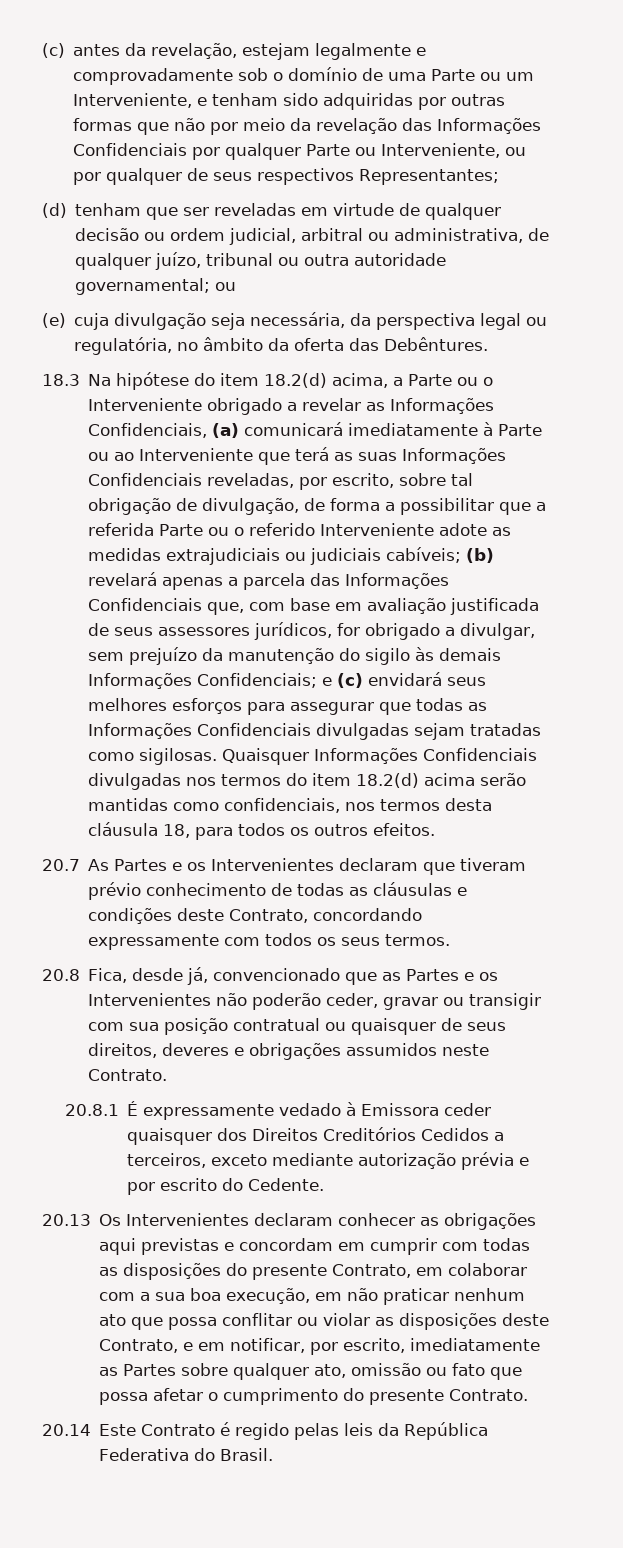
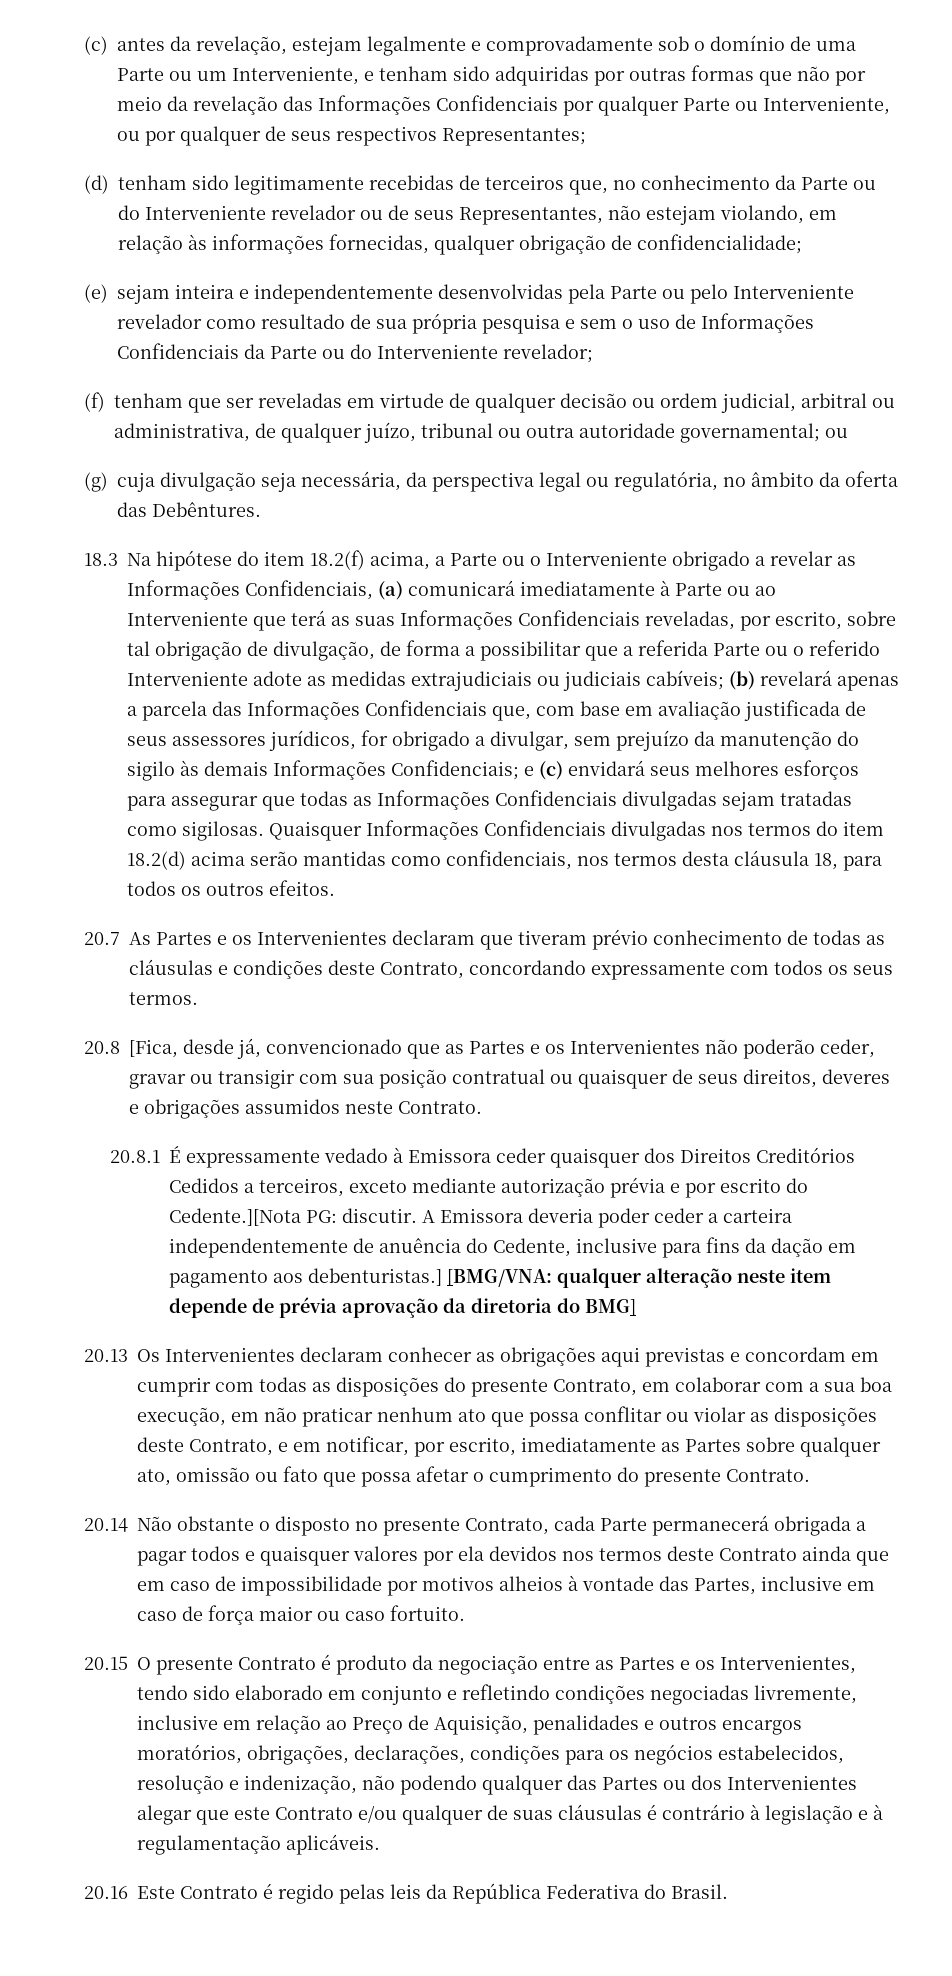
(142, 209) none -> [192,175,876,195] [118,205,837,225] [118,234,802,255] [84,284,854,304] [117,313,814,334] [117,343,593,363] [84,392,183,412] sido legitimamente recebidas de terceiros que, no conhecimento da Parte ou do Interveniente revelador ou de seus Representantes, não estejam violando, em relação às informações fornecidas, qualquer obrigação de confidencialidade; // (e) sejam inteira e independentemente desenvolvidas pela Parte ou pelo Interveniente revelador como resultado de sua própria pesquisa e sem o uso de Informações Confidenciais da Parte ou do Interveniente revelador; // (f) tenham
[42,313,66,328] (e) -> [84,472,108,492] (g)
[264,373,328,388] 18.2(d) -> [310,550,365,570] 18.2(f)
[88,968,128,983] Fica, -> [129,1039,178,1058] [Fica,
[248,1178,325,1191] Cedente. -> [168,1208,792,1228] [168,1237,856,1258] [168,1268,831,1288] [168,1297,636,1318] Cedente.][Nota PG: discutir. A Emissora deveria poder ceder a carteira independentemente de anuência do Cedente, inclusive para fins da dação em pagamento aos debenturistas.] [BMG/VNA: qualquer alteração neste item depende de prévia aprovação da diretoria do BMG]
(91, 1430) none -> [137,1515,866,1536] [137,1546,889,1566] [137,1575,875,1596] [137,1605,465,1625] [84,1654,856,1675] [137,1684,857,1705] [137,1715,802,1735] [137,1744,844,1765] [137,1775,857,1795] [137,1804,883,1825] [137,1834,380,1855] [84,1886,128,1899] Não obstante o disposto no presente Contrato, cada Parte permanecerá obrigada a pagar todos e quaisquer valores por ela devidos nos termos deste Contrato ainda que em caso de impossibilidade por motivos alheios à vontade das Partes, inclusive em caso de força maior ou caso fortuito. // 20.15 O presente Contrato é produto da negociação entre as Partes e os Intervenientes, tendo sido elaborado em conjunto e refletindo condições negociadas livremente, inclusive em relação ao Preço de Aquisição, penalidades e outros encargos moratórios, obrigações, declarações, condições para os negócios estabelecidos, resolução e indenização, não podendo qualquer das Partes ou dos Intervenientes alegar que este Contrato e/ou qualquer de suas cláusulas é contrário à legislação e à regulamentação aplicáveis. // 20.16

